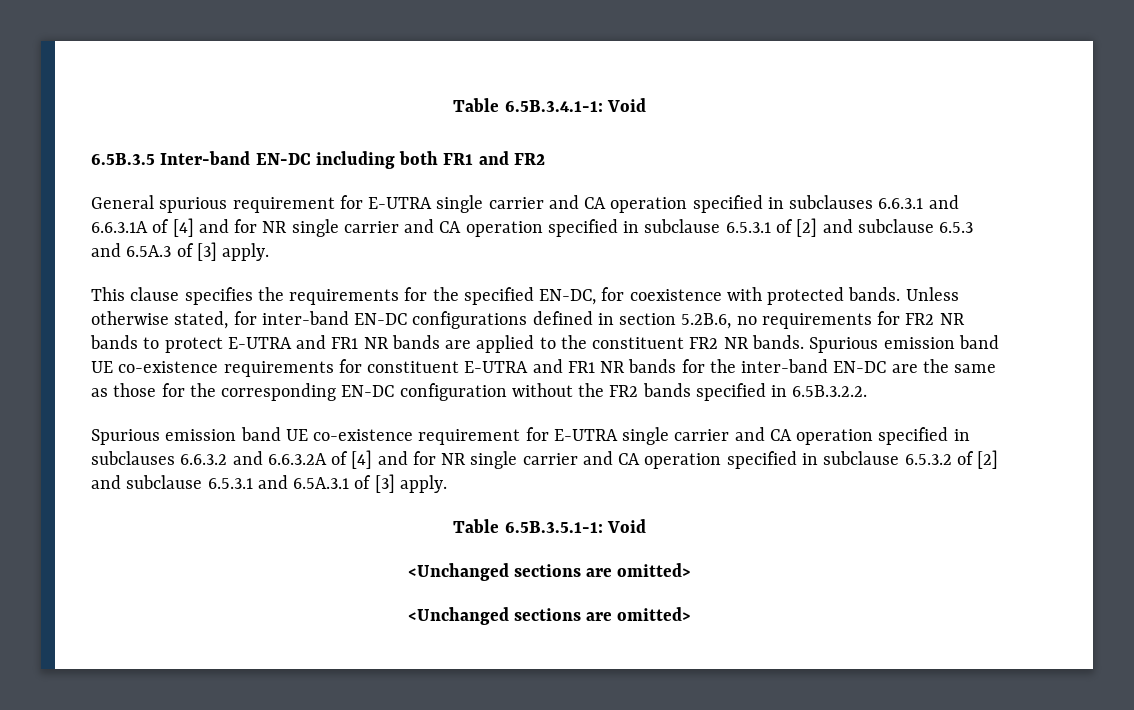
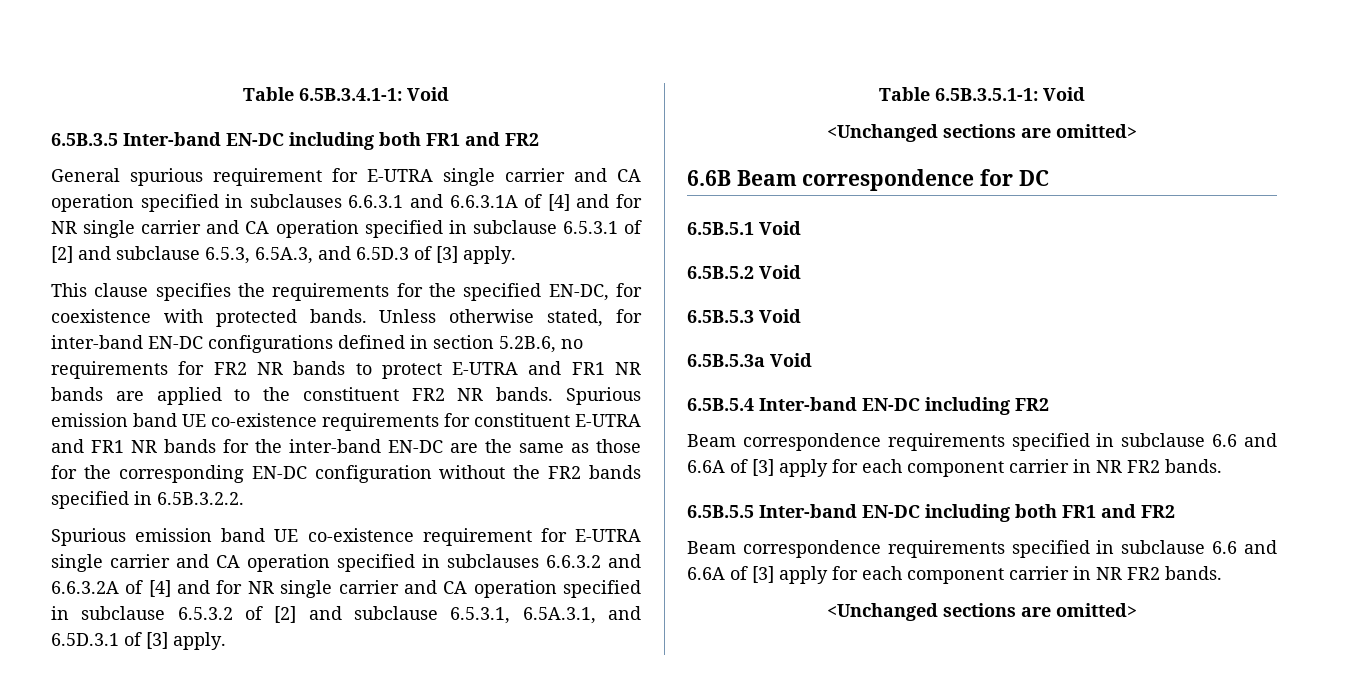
[939,222,974,233] [91,243,172,257] 6.5.3 and 6.5A.3 -> [205,246,409,264] 6.5.3, 6.5A.3, and 6.5D.3
[207,475,350,489] 6.5.3.1 and 6.5A.3.1 -> [450,606,641,624] [51,633,119,646] 6.5.3.1, 6.5A.3.1, and 6.5D.3.1
(692, 570) none -> [687,169,1049,191] [687,221,801,235] [687,265,801,279] [687,309,801,323] [687,353,812,367] [687,397,1049,415] [687,433,1277,451] [687,459,1222,477] [687,504,1175,522] [687,540,1277,558] [687,566,1222,584] // 6.6B Beam correspondence for DC // 6.5B.5.1 Void // 6.5B.5.2 Void // 6.5B.5.3 Void // 6.5B.5.3a Void // 6.5B.5.4 Inter-band EN-DC including FR2 // Beam correspondence requirements specified in subclause 6.6 and 6.6A of [3] apply for each component carrier in NR FR2 bands. // 6.5B.5.5 Inter-band EN-DC including both FR1 and FR2 // Beam correspondence requirements specified in subclause 6.6 and 6.6A of [3] apply for each component carrier in NR FR2 bands.

